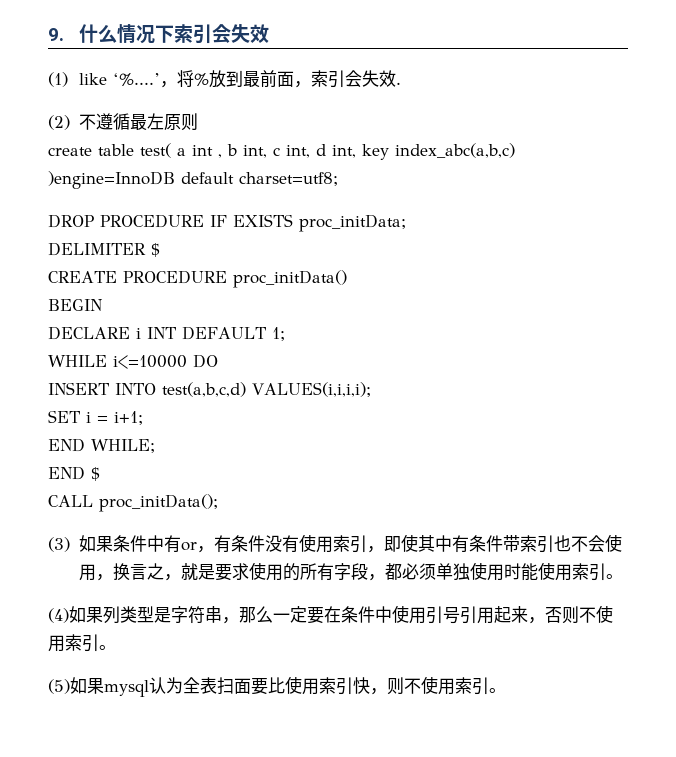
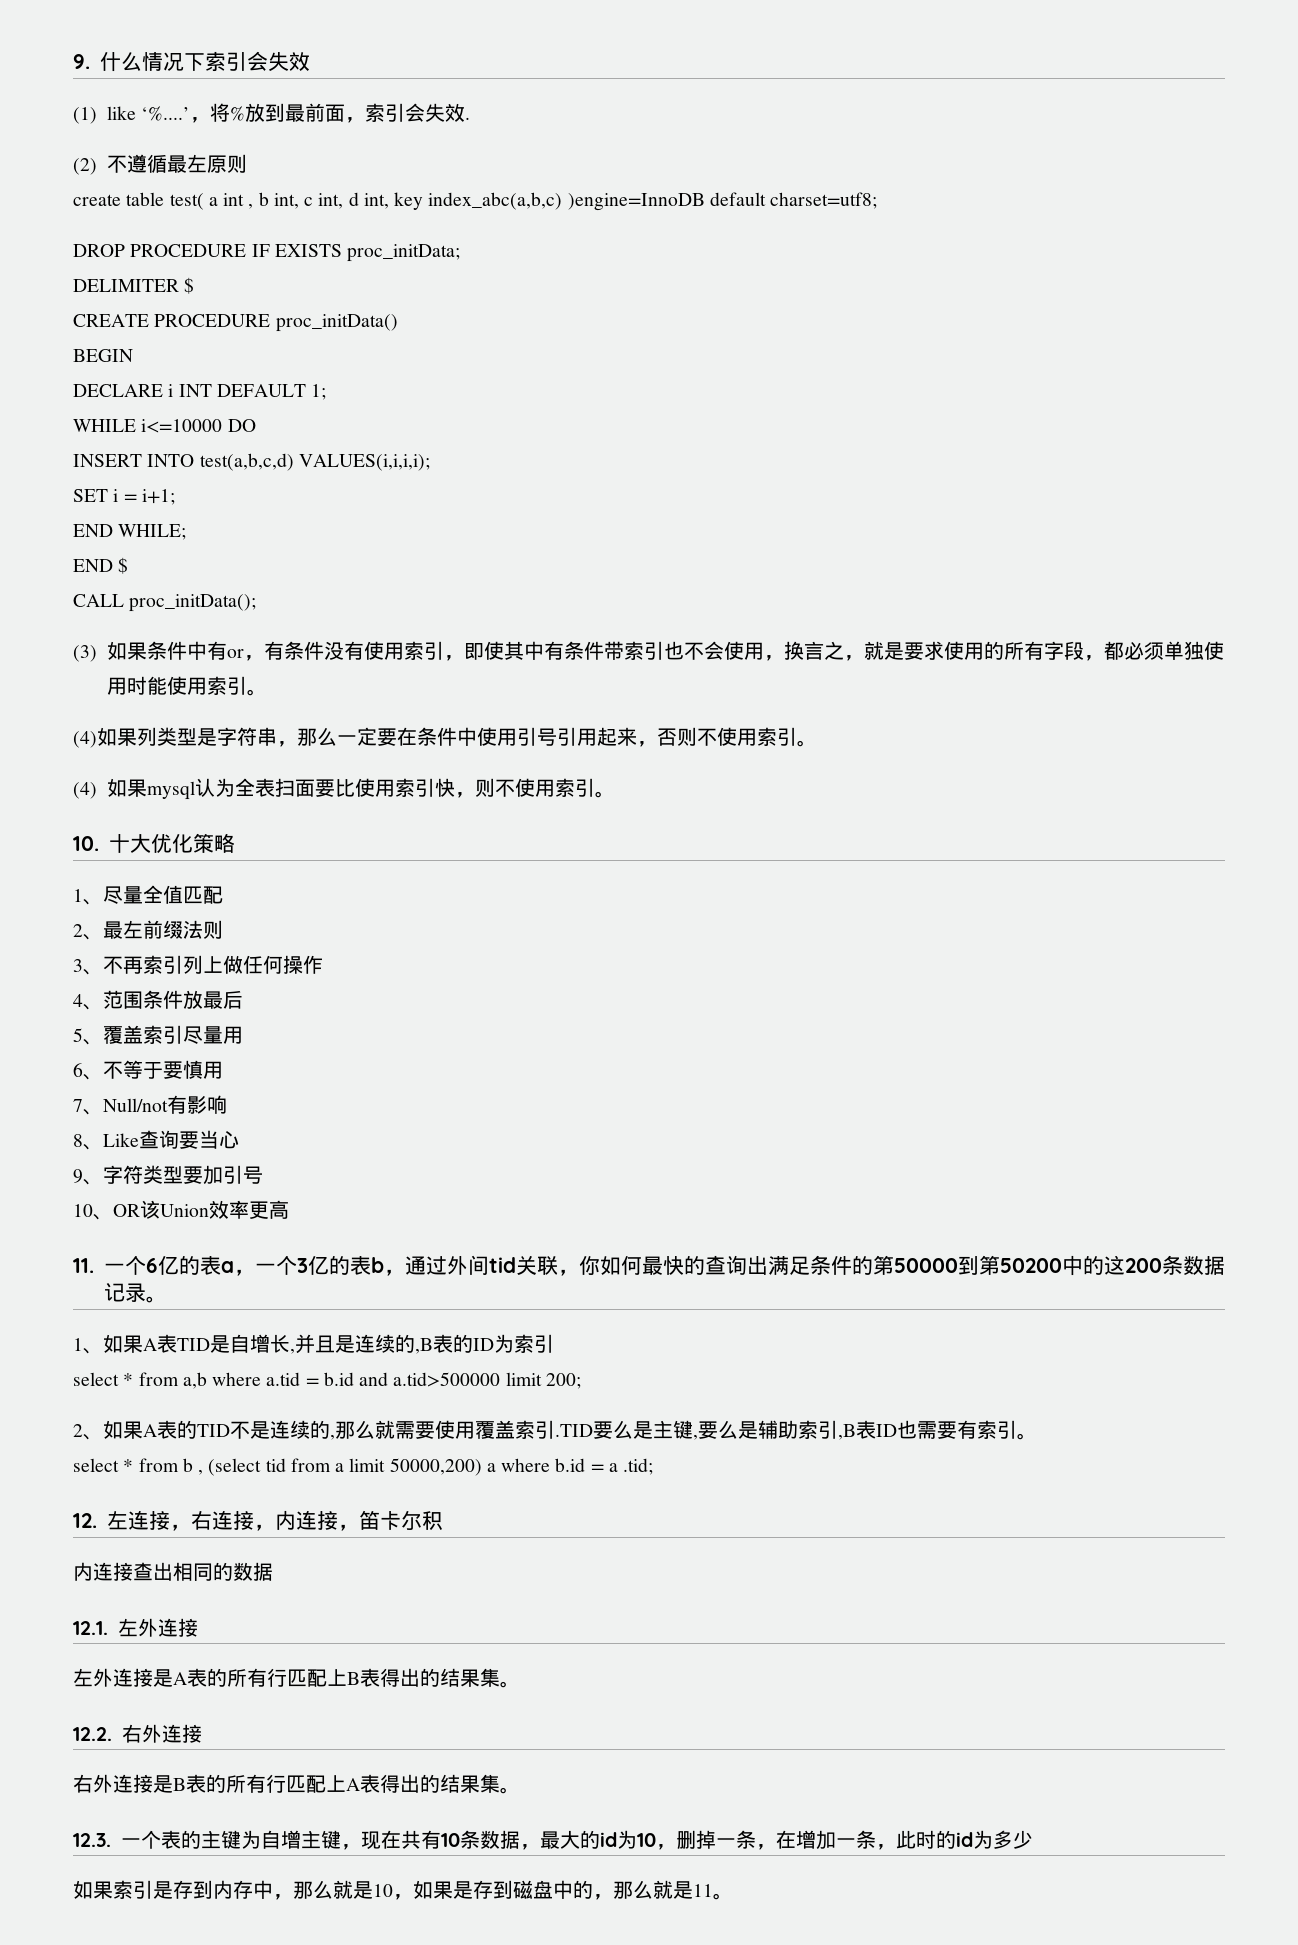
[48,679,70,694] (5) -> [73,782,97,799] (4)
(506, 690) none -> [73,833,235,853] [73,885,223,905] [73,920,223,940] [73,955,323,975] [73,990,243,1010] [73,1025,243,1045] [73,1060,223,1080] [73,1095,227,1115] [73,1130,239,1150] [73,1165,263,1185] [73,1200,289,1220] [73,1255,1225,1276] [103,1283,167,1303] [73,1334,554,1354] [73,1372,581,1389] [73,1420,1037,1440] [73,1458,654,1476] [73,1510,443,1531] [73,1562,273,1581] [73,1618,198,1637] [73,1668,520,1688] [73,1724,202,1743] [73,1774,520,1794] [73,1830,1033,1850] [73,1880,733,1900] // 10.十大优化策略 // 1、尽量全值匹配 // 2、最左前缀法则 // 3、不再索引列上做任何操作 // 4、范围条件放最后 // 5、覆盖索引尽量用 // 6、不等于要慎用 // 7、Null/not有影响 // 8、Like查询要当心 // 9、字符类型要加引号 // 10、OR该Union效率更高 // 11.一个6亿的表a，一个3亿的表b，通过外间tid关联，你如何最快的查询出满足条件的第50000到第50200中的这200条数据记录。 // 1、如果A表TID是自增长,并且是连续的,B表的ID为索引 // select * from a,b where a.tid = b.id and a.tid>500000 limit 200; // 2、如果A表的TID不是连续的,那么就需要使用覆盖索引.TID要么是主键,要么是辅助索引,B表ID也需要有索引。 // select * from b , (select tid from a limit 50000,200) a where b.id = a .tid; // 12.左连接，右连接，内连接，笛卡尔积 // 内连接查出相同的数据 // 12.1.左外连接 // 左外连接是A表的所有行匹配上B表得出的结果集。 // 12.2.右外连接 // 右外连接是B表的所有行匹配上A表得出的结果集。 // 12.3.一个表的主键为自增主键，现在共有10条数据，最大的id为10，删掉一条，在增加一条，此时的id为多少 // 如果索引是存到内存中，那么就是10，如果是存到磁盘中的，那么就是11。

